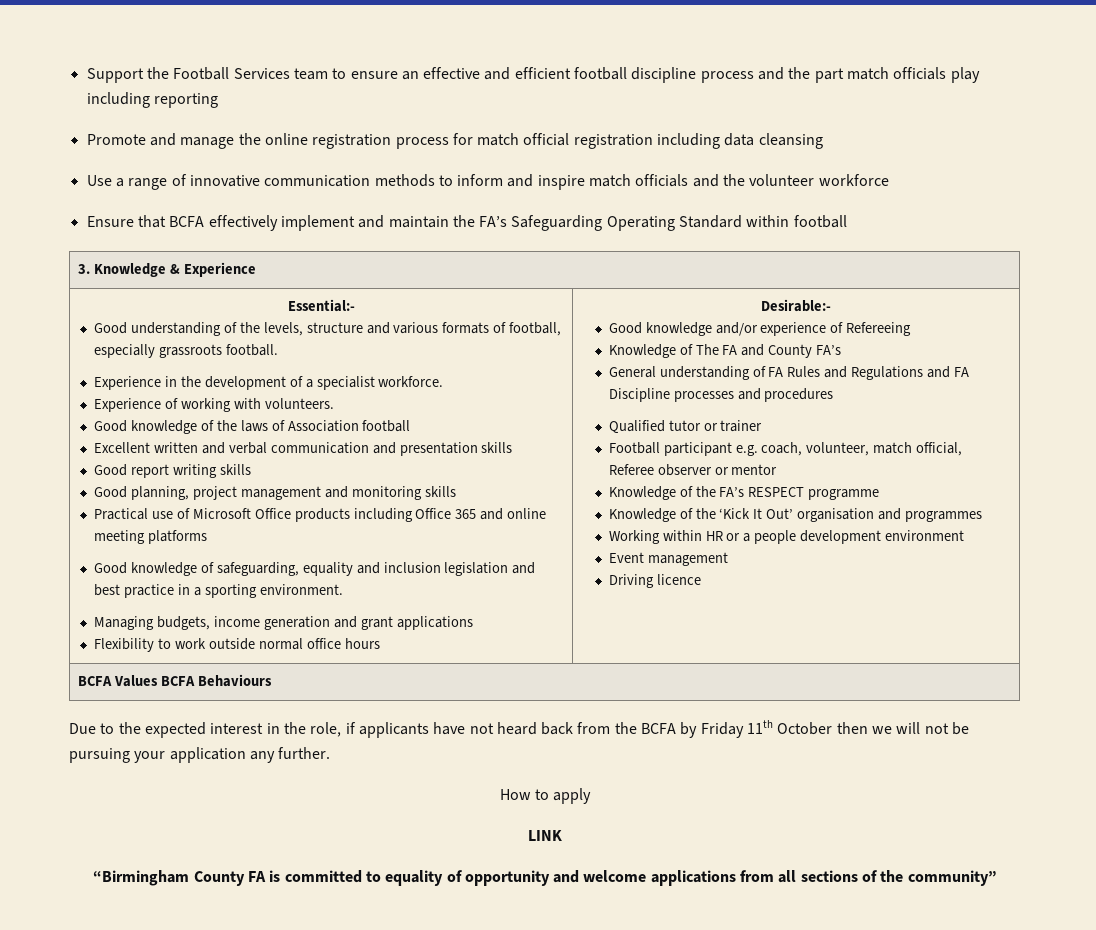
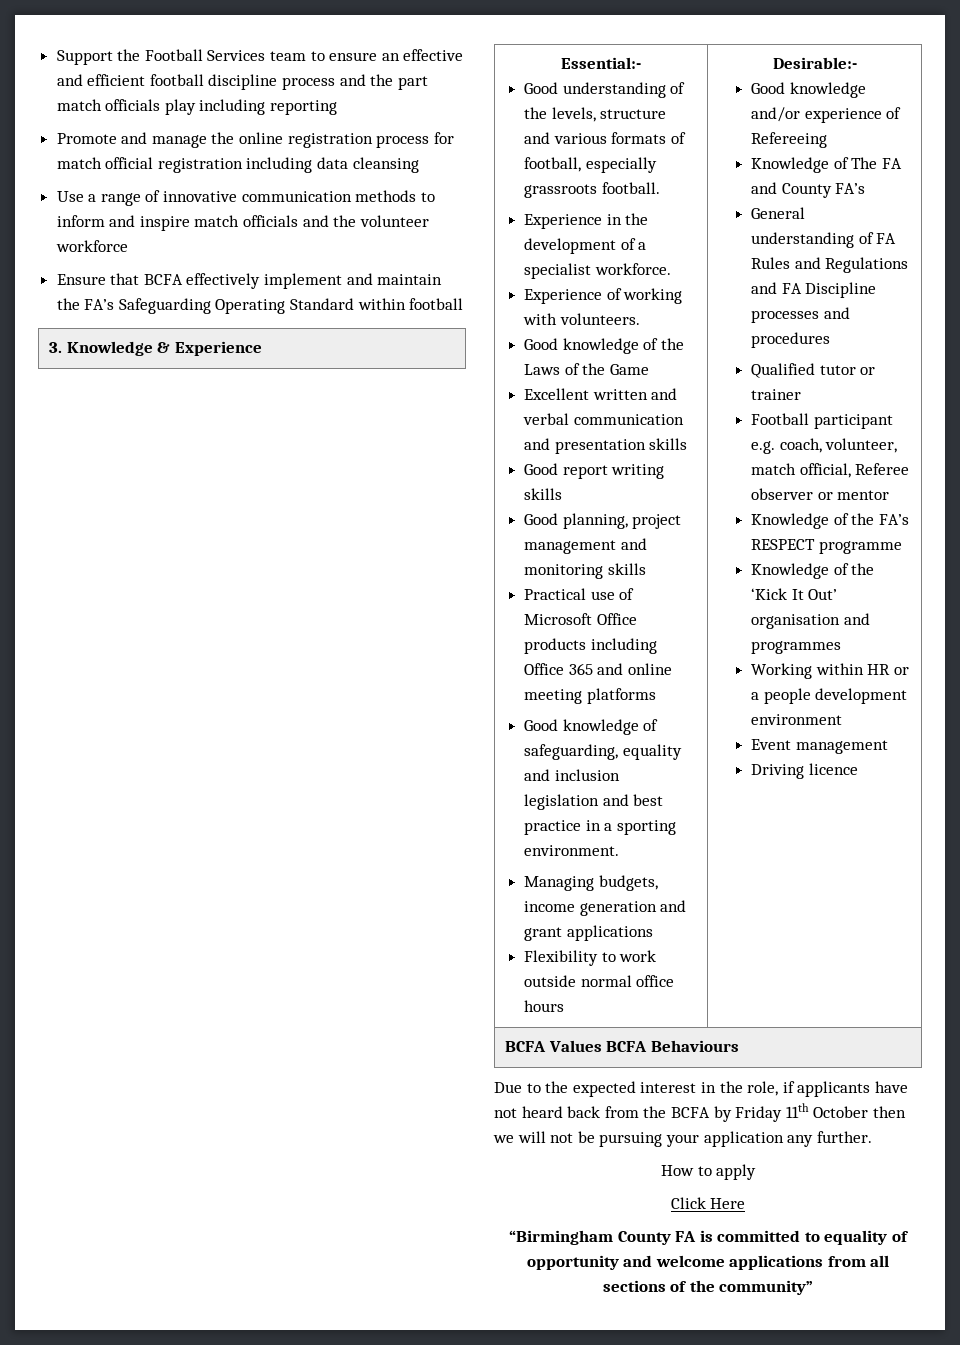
[240,420,411,432] laws of Association football -> [524,363,649,375] Laws of the Game
[528,830,562,841] LINK -> [670,1197,746,1209] Click Here

